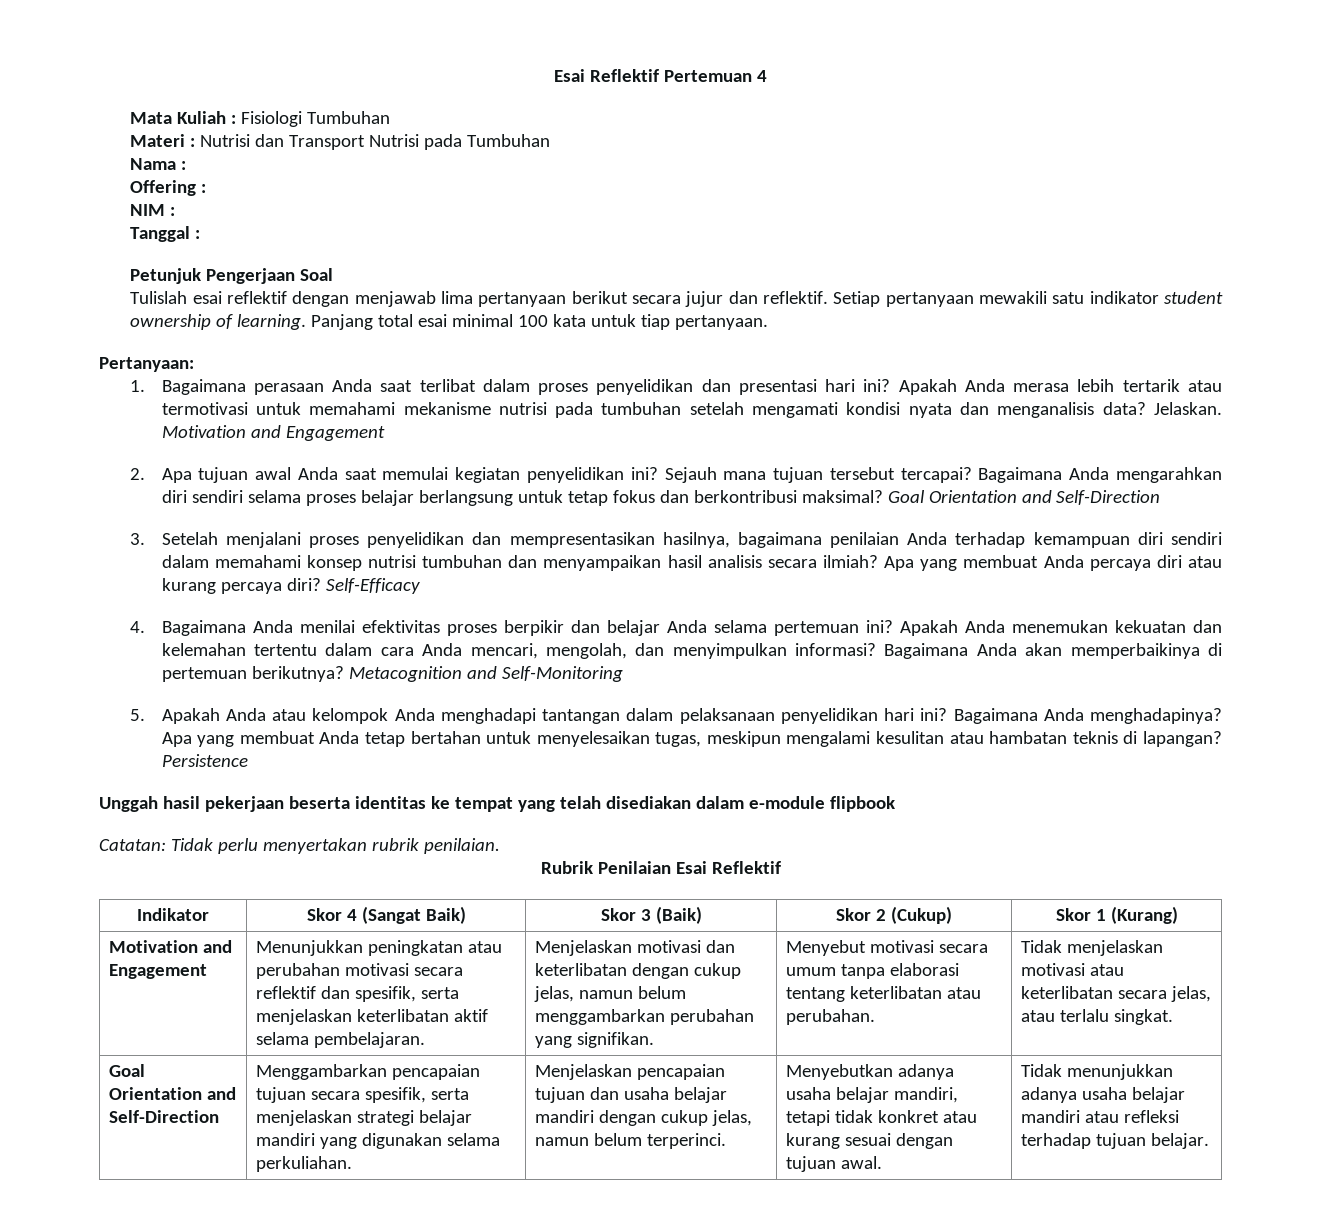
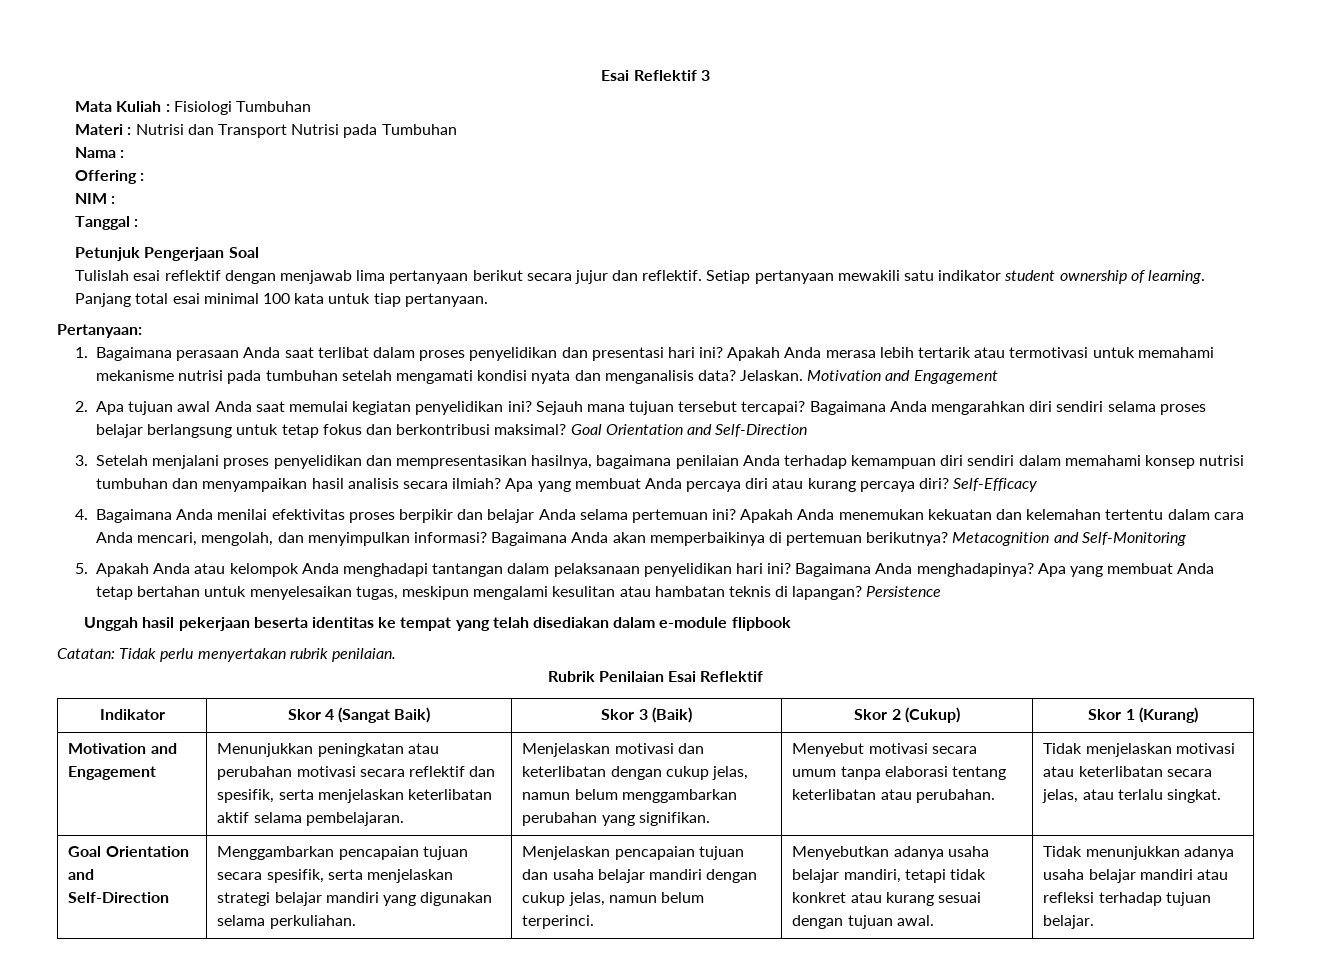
[554,69,767,82] Esai Reflektif Pertemuan 4 -> [601,70,710,81] Esai Reflektif 3

